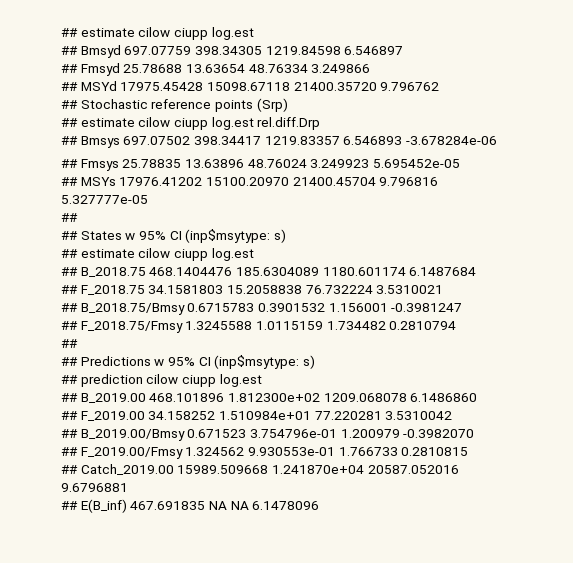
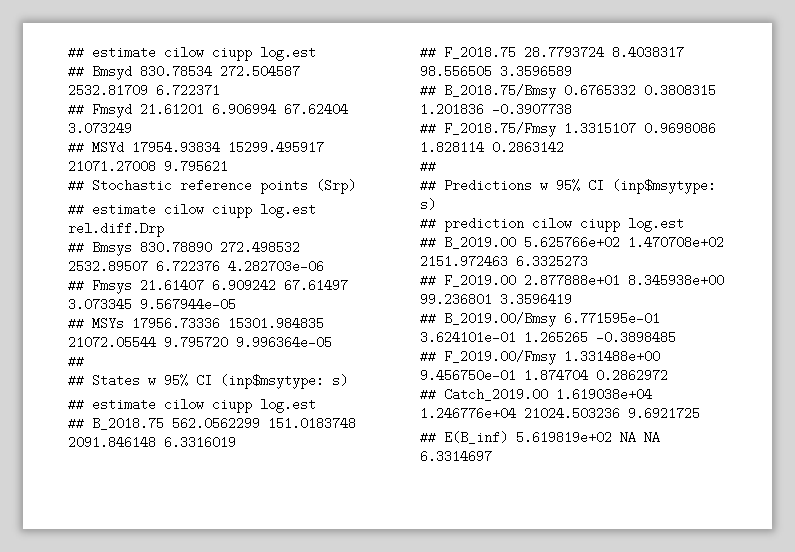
[124,46,404,55] [61,63,371,76] [61,81,440,91] 697.07759 398.34305 1219.84598 6.546897 // ## Fmsyd 25.78688 13.63654 48.76334 3.249866 // ## MSYd 17975.45428 15098.67118 21400.35720 9.796762 -> [140,65,300,78] [68,84,220,97] [68,103,348,118] [68,122,132,135] [68,141,324,154] [68,160,228,173] 830.78534 272.504587 2532.81709 6.722371 // ## Fmsyd 21.61201 6.906994 67.62404 3.073249 // ## MSYd 17954.93834 15299.495917 21071.27008 9.795621
[123,136,497,145] [61,159,460,171] [61,177,439,186] [61,195,148,204] 697.07502 398.34417 1219.83357 6.546893 -3.678284e-06 // ## Fmsys 25.78835 13.63896 48.76024 3.249923 5.695452e-05 // ## MSYs 17976.41202 15100.20970 21400.45704 9.796816 5.327777e-05 -> [140,241,300,254] [68,260,324,273] [68,279,348,294] [68,298,236,311] [68,317,324,330] [68,336,332,349] 830.78890 272.498532 2532.89507 6.722376 4.282703e-06 // ## Fmsys 21.61407 6.909242 67.61497 3.073345 9.567944e-05 // ## MSYs 17956.73336 15301.984835 21072.05544 9.795720 9.996364e-05
[149,267,477,276] [61,285,444,295] [61,303,463,315] [61,321,457,333] 468.1404476 185.6304089 1180.601174 6.1487684 // ## F_2018.75 34.1581803 15.2058838 76.732224 3.5310021 // ## B_2018.75/Bmsy 0.6715783 0.3901532 1.156001 -0.3981247 // ## F_2018.75/Fmsy 1.3245588 1.0115159 1.734482 0.2810794 -> [172,417,356,430] [68,436,236,449] [420,46,684,59] [420,65,572,78] [420,84,716,99] [420,103,572,116] [420,122,716,137] [420,141,564,154] 562.0562299 151.0183748 2091.846148 6.3316019 // ## F_2018.75 28.7793724 8.4038317 98.556505 3.3596589 // ## B_2018.75/Bmsy 0.6765332 0.3808315 1.201836 -0.3907738 // ## F_2018.75/Fmsy 1.3315107 0.9698086 1.828114 0.2863142
[149,393,478,402] [61,411,453,421] [61,429,475,441] [61,447,469,459] [61,464,459,475] [61,483,128,492] 468.101896 1.812300e+02 1209.068078 6.1486860 // ## F_2019.00 34.158252 1.510984e+01 77.220281 3.5310042 // ## B_2019.00/Bmsy 0.671523 3.754796e-01 1.200979 -0.3982070 // ## F_2019.00/Fmsy 1.324562 9.930553e-01 1.766733 0.2810815 // ## Catch_2019.00 15989.509668 1.241870e+04 20587.052016 9.6796881 -> [524,236,724,249] [420,255,588,268] [420,274,724,287] [420,293,572,306] [420,312,660,327] [420,331,676,344] [420,350,660,365] [420,369,668,382] [420,388,652,401] [420,407,700,420] 5.625766e+02 1.470708e+02 2151.972463 6.3325273 // ## F_2019.00 2.877888e+01 8.345938e+00 99.236801 3.3596419 // ## B_2019.00/Bmsy 6.771595e-01 3.624101e-01 1.265265 -0.3898485 // ## F_2019.00/Fmsy 1.331488e+00 9.456750e-01 1.874704 0.2862972 // ## Catch_2019.00 1.619038e+04 1.246776e+04 21024.503236 9.6921725
[130,501,206,510] 467.691835 -> [516,431,612,444] 5.619819e+02
[252,501,320,510] 6.1478096 -> [420,450,492,463] 6.3314697

